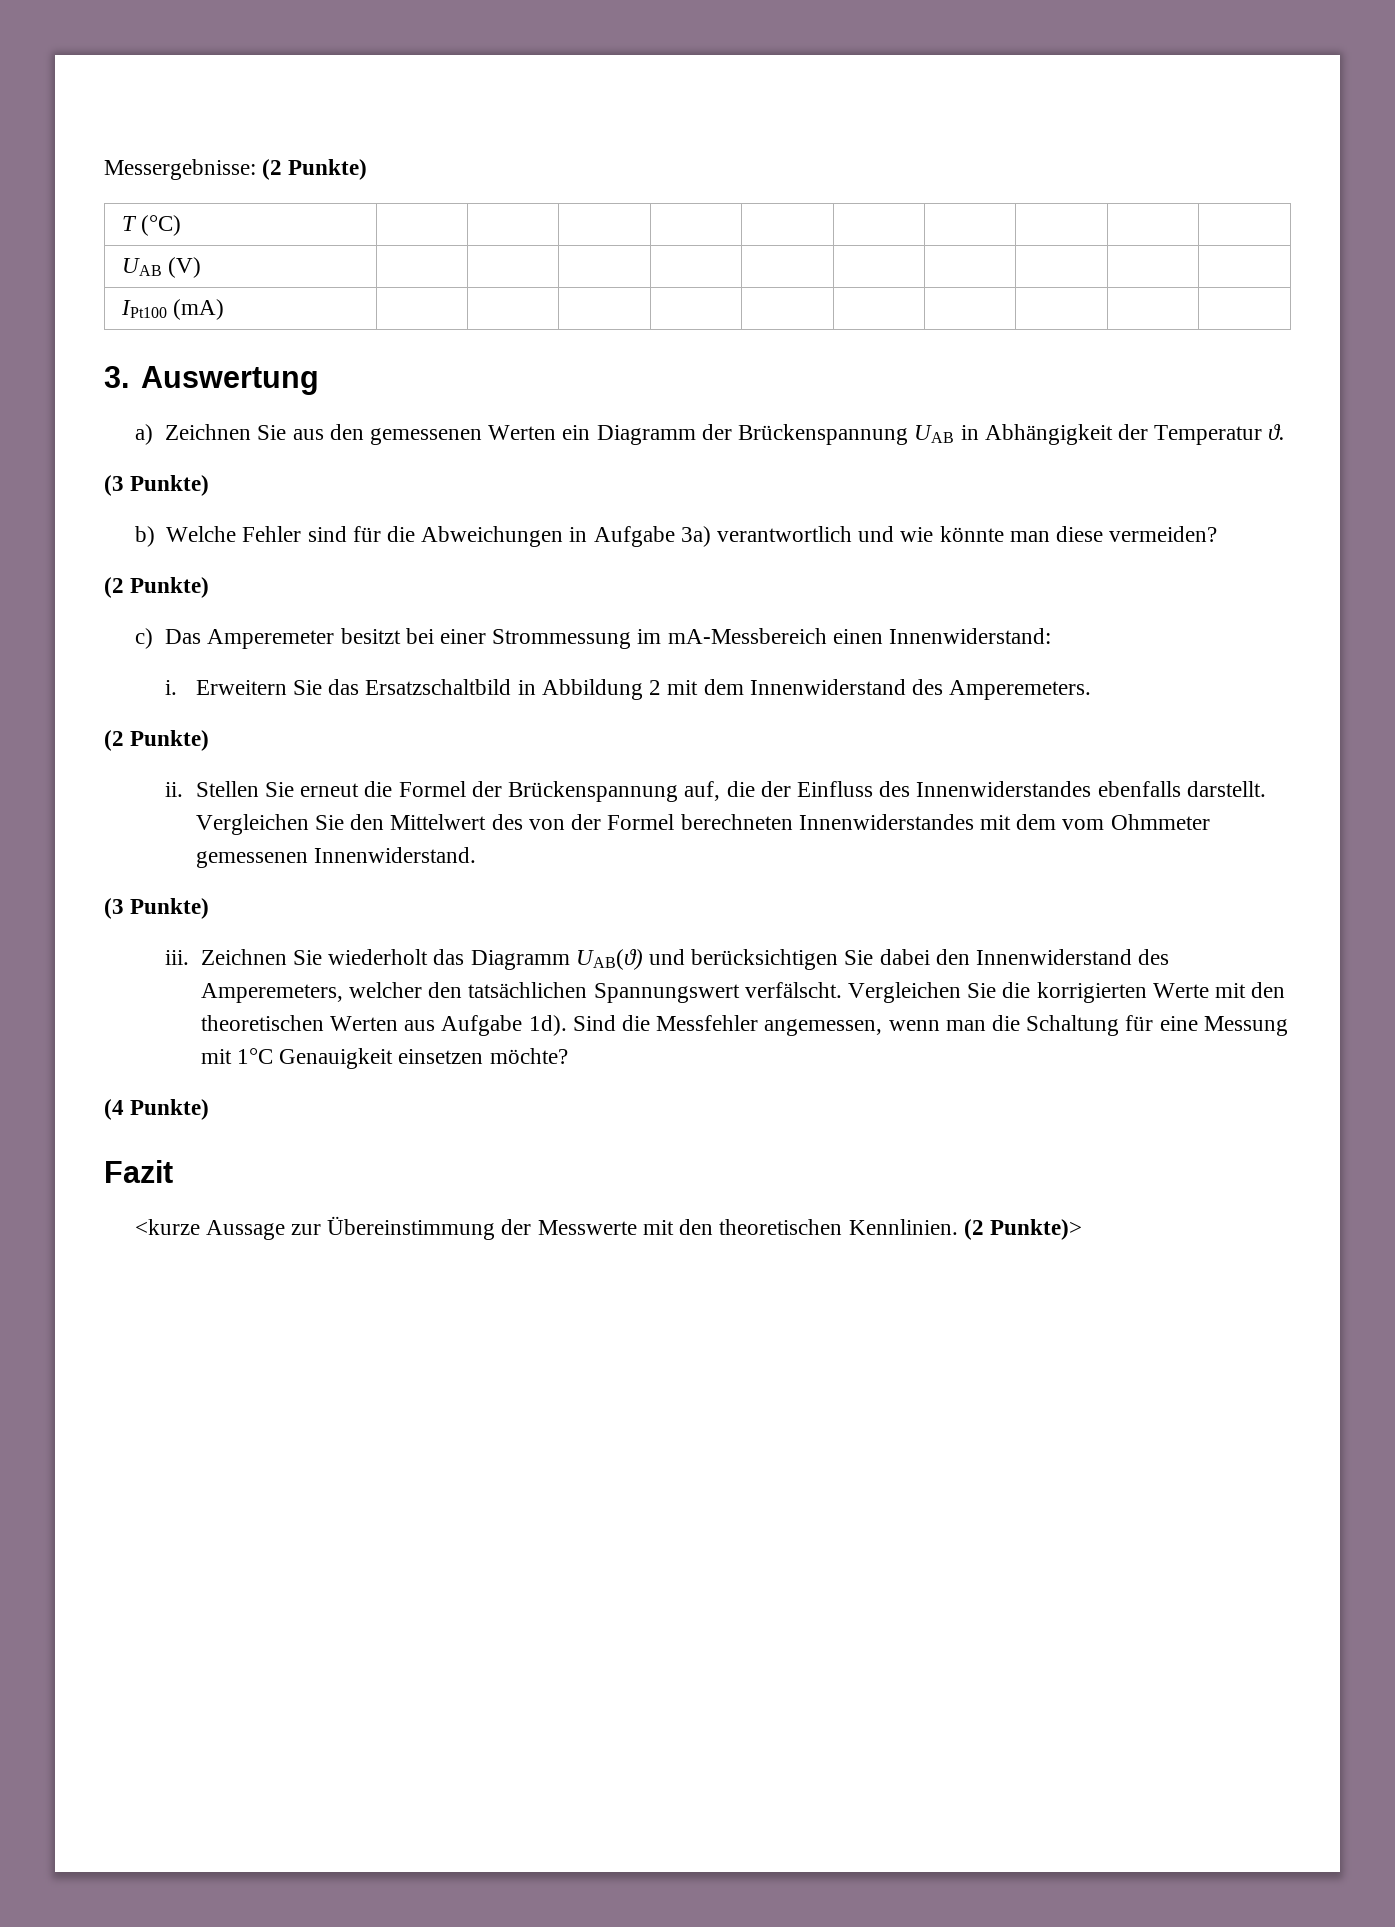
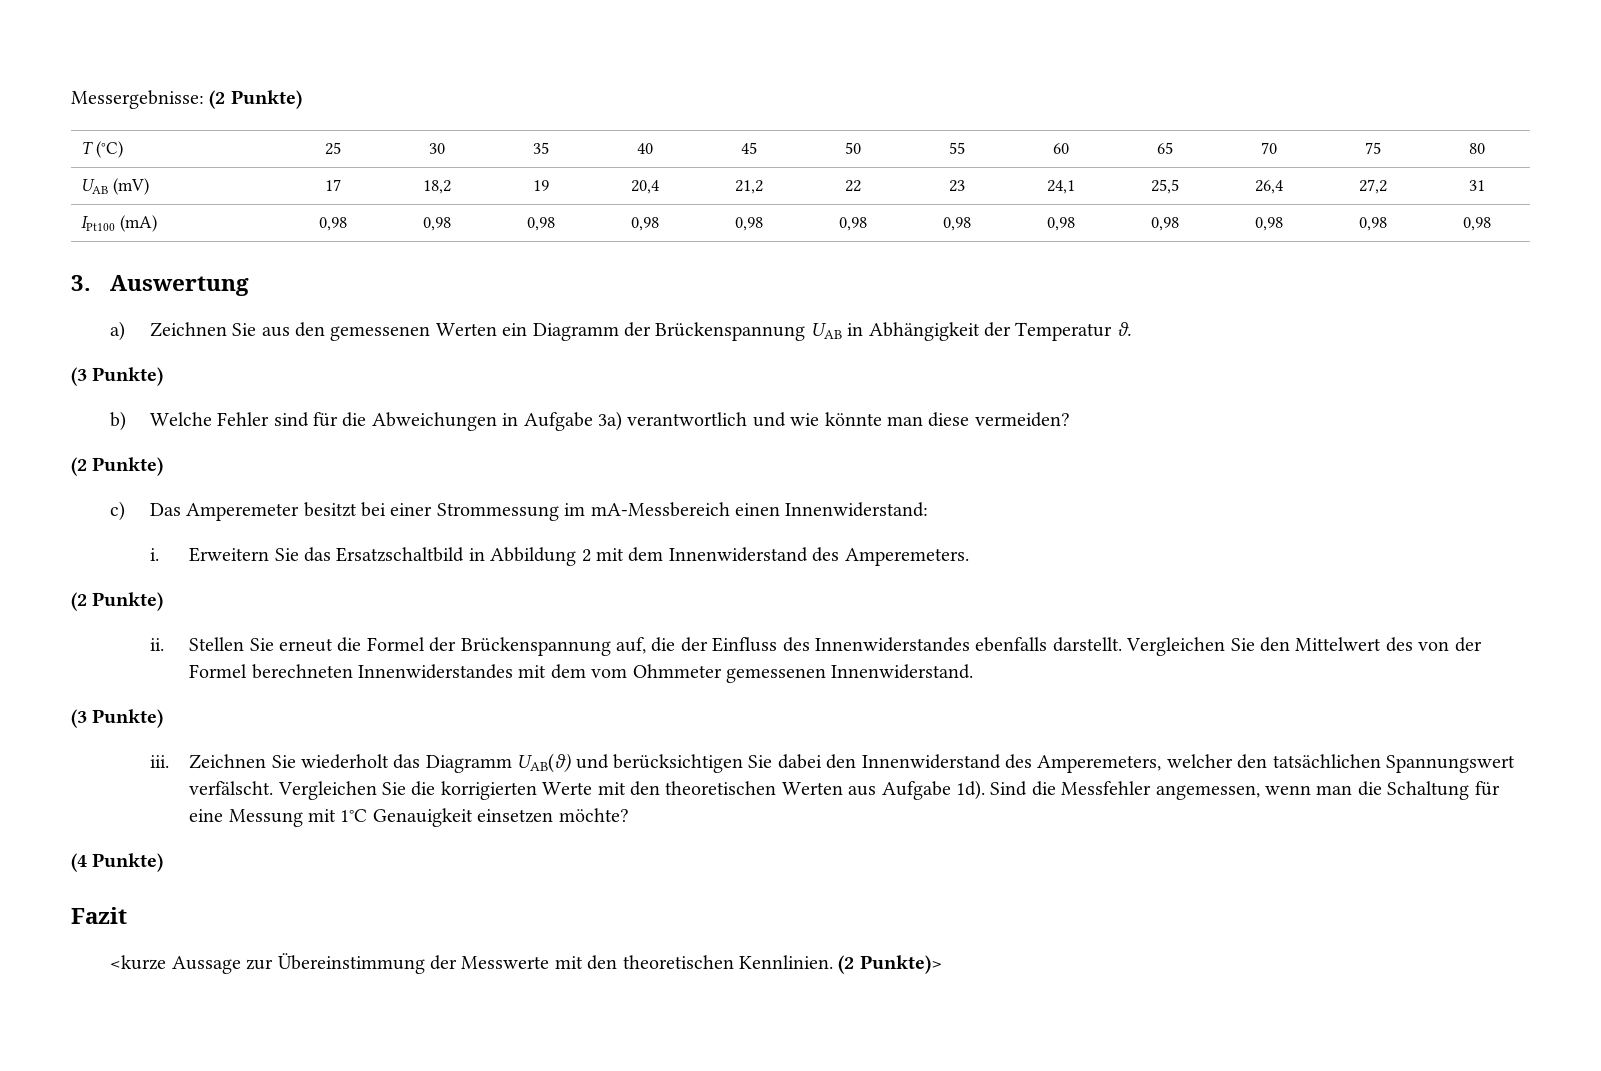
[121,257,202,278] [120,299,225,320] | | | | | | | | | // UAB (V) | | | | | | | | | | // IPt100 (mA) | | | | | | | | | | -> [324,142,341,155] [428,143,445,154] [532,142,549,154] [636,143,653,154] [740,142,757,154] [844,142,861,154] [948,142,965,154] [1052,143,1069,154] [1156,142,1173,154] [1260,142,1277,154] [1364,142,1381,154] [1469,143,1485,154] [80,178,149,195] [324,179,341,191] [422,180,451,194] [532,180,549,191] [630,180,659,194] [734,180,763,194] [844,180,861,192] [948,180,965,192] [1046,180,1075,194] [1150,179,1179,194] [1254,180,1283,194] [1358,179,1387,194] [1469,180,1485,191] [80,215,157,232] [318,217,347,231] [422,217,451,231] [526,217,555,231] [630,217,659,231] [734,217,763,231] [838,217,867,231] [942,217,971,231] [1046,217,1075,231] [1150,217,1179,231] [1254,217,1283,231] [1358,217,1387,231] [1463,217,1491,231] 25 | 30 | 35 | 40 | 45 | 50 | 55 | 60 | 65 | 70 | 75 | 80 // UAB (mV) | 17 | 18,2 | 19 | 20,4 | 21,2 | 22 | 23 | 24,1 | 25,5 | 26,4 | 27,2 | 31 // IPt100 (mA) | 0,98 | 0,98 | 0,98 | 0,98 | 0,98 | 0,98 | 0,98 | 0,98 | 0,98 | 0,98 | 0,98 | 0,98

